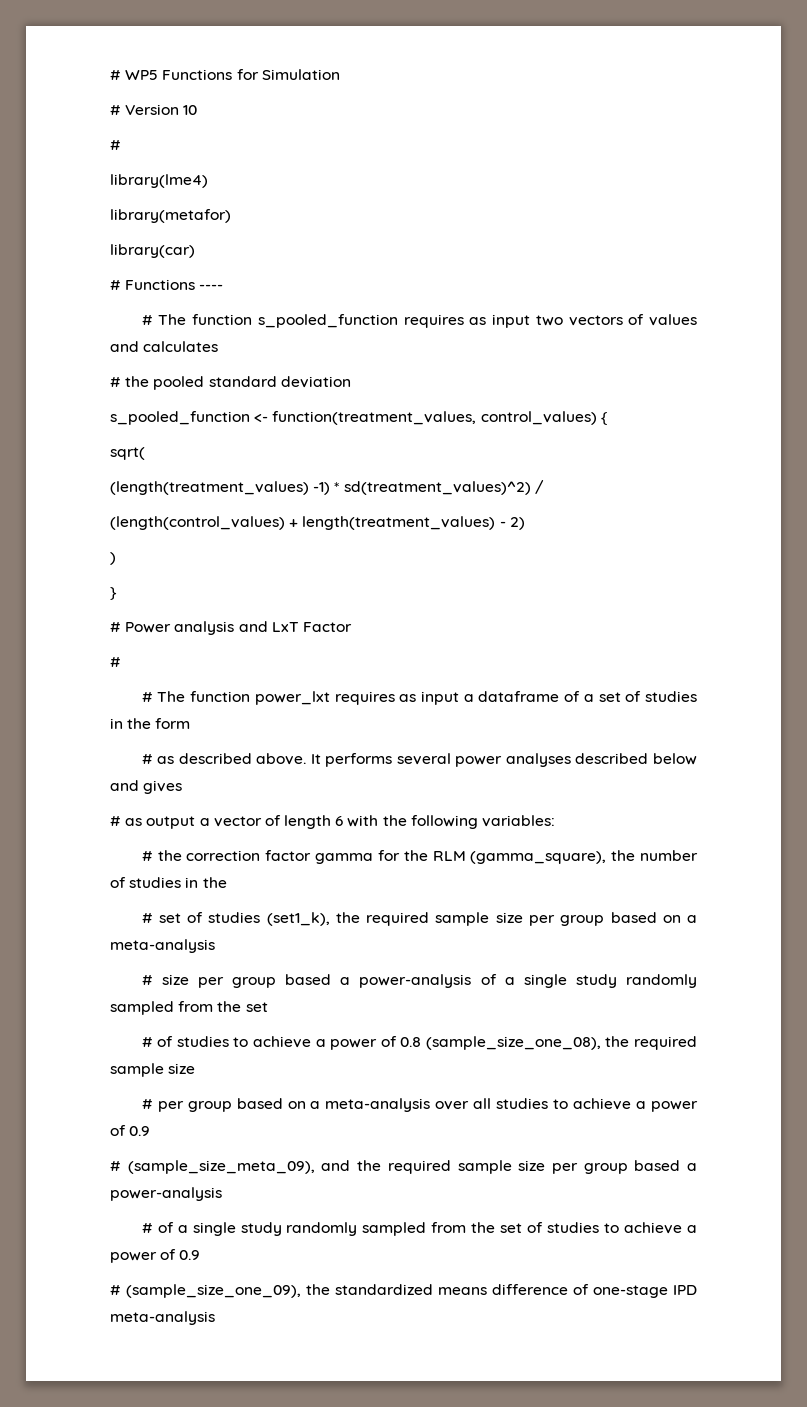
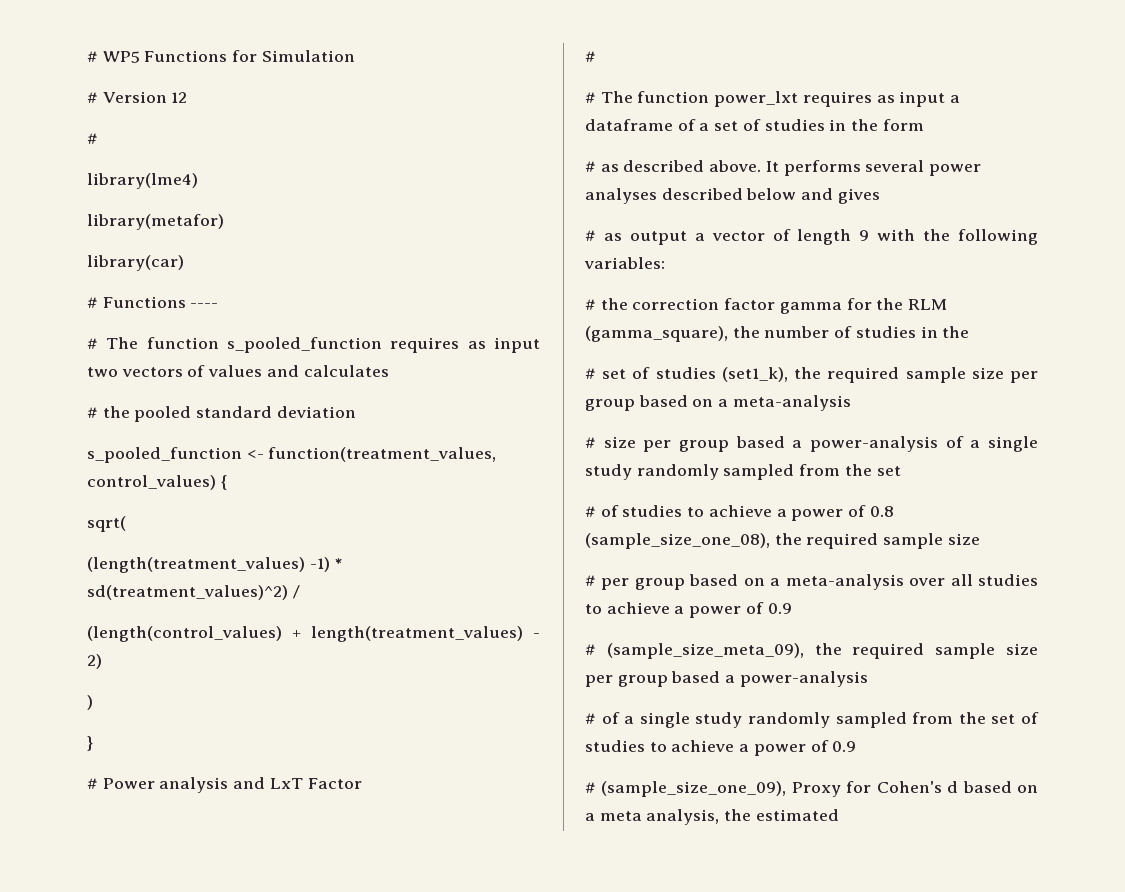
[183,105,198,115] 10 -> [171,92,188,103] 12
[335,816,344,826] 6 -> [859,230,870,241] 9
[321,1160,351,1171] and -> (804, 651) none
[306,1284,697,1298] [110,1311,215,1325] the standardized means difference of one-stage IPD meta-analysis -> [791,781,1038,797] [585,809,839,825] Proxy for Cohen's d based on a meta analysis, the estimated

